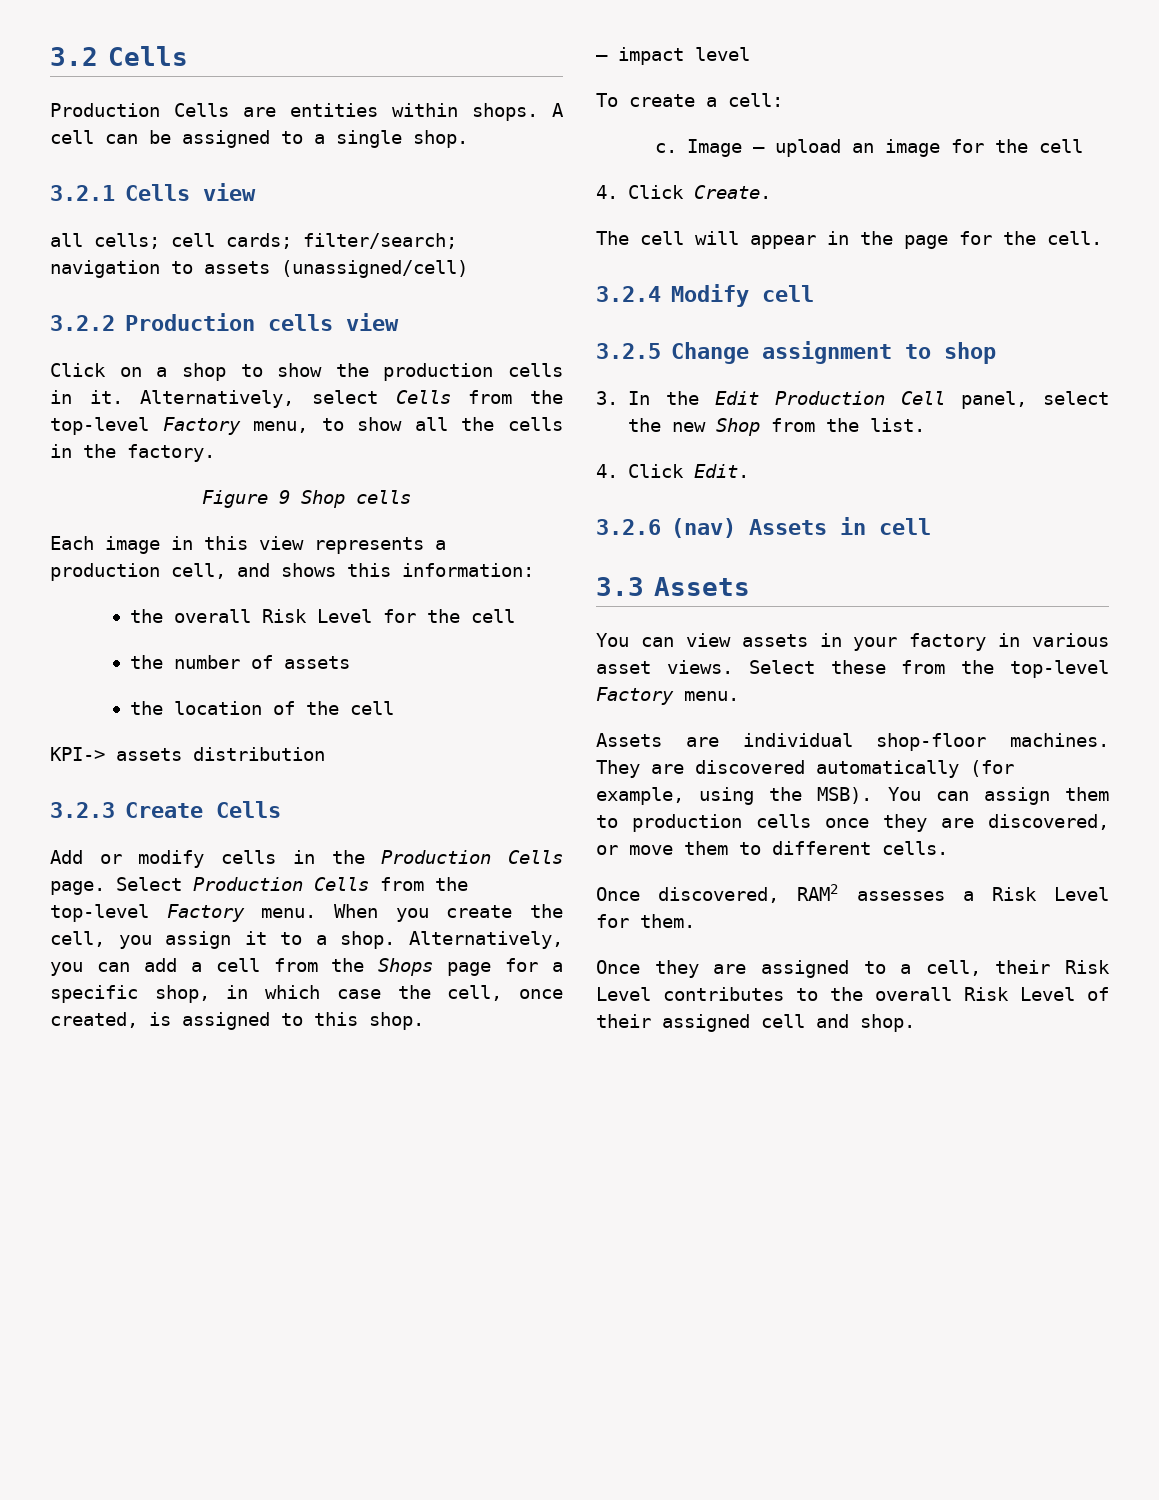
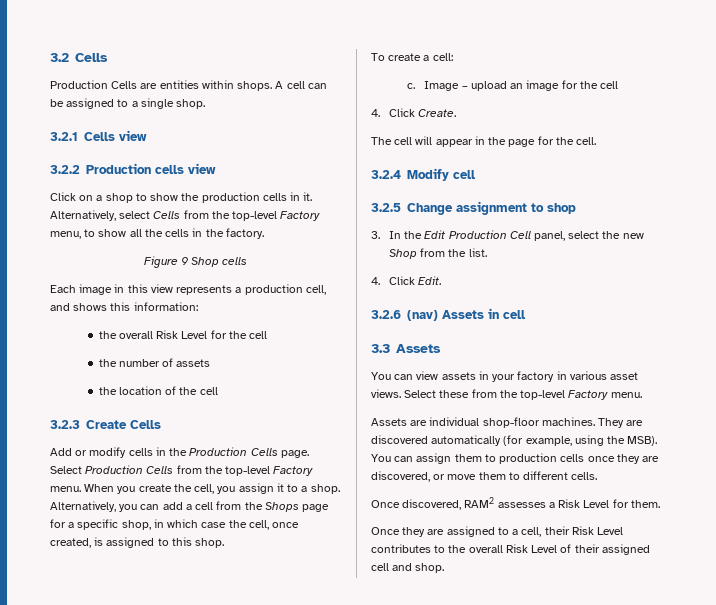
[50,233,457,249] [50,260,468,278] // all cells; cell cards; filter/search; navigation to assets (unassigned/cell) -> (147, 135) none
[50,747,325,761] // KPI-> assets distribution -> (218, 391) none
[596,47,750,65] // – impact level -> (225, 543) none

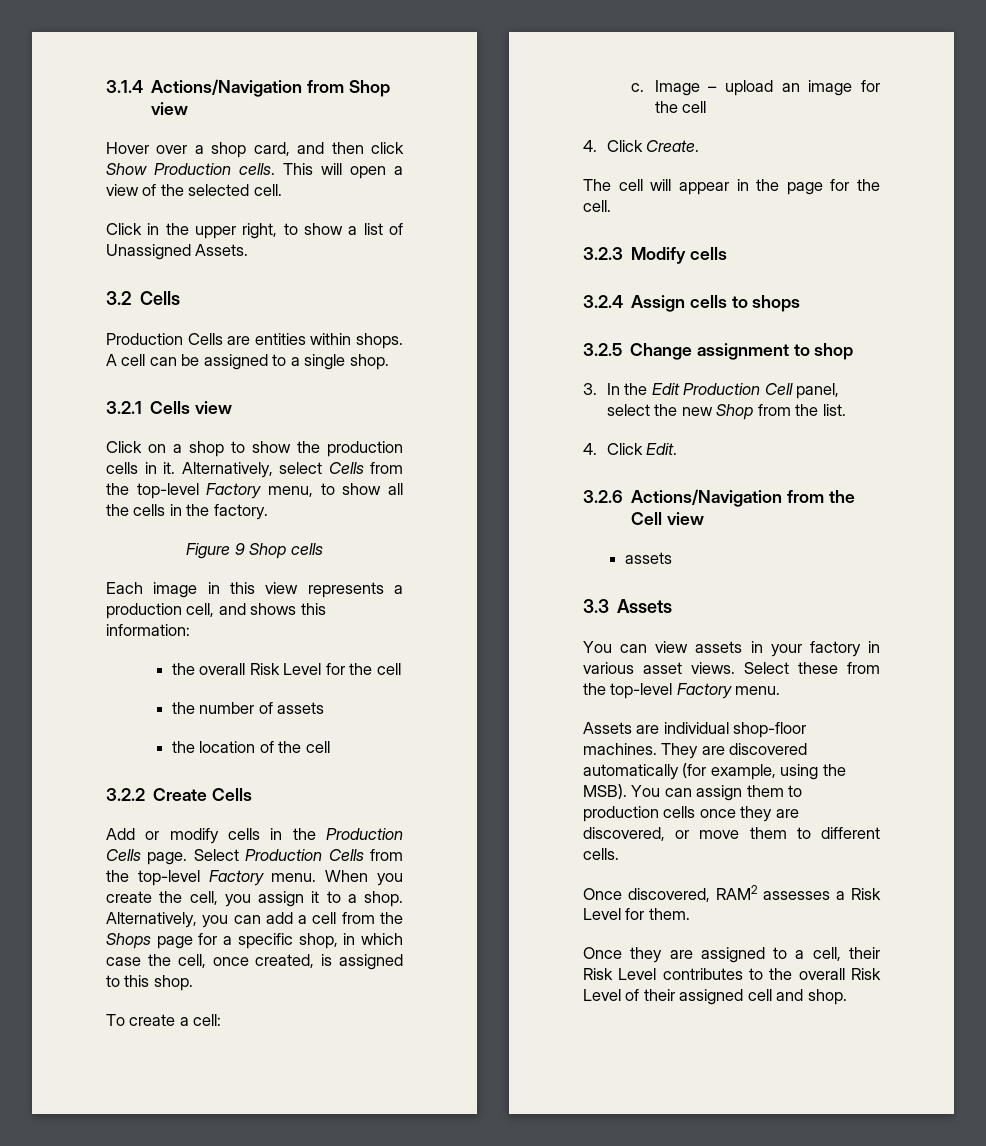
(50, 57) none -> [106,79,390,97] [151,102,189,115] [106,142,404,158] [106,163,403,179] [106,184,282,196] [106,223,403,239] [106,244,249,260] 3.1.4 Actions/Navigation from Shop view // Hover over a shop card, and then click Show Production cells. This will open a view of the selected cell. // Click in the upper right, to show a list of Unassigned Assets. //
[50,163,216,174] // 3.2.2 Production cells view -> (232, 407) none
[50,420,80,429] 3.2.3 -> [106,788,145,801] 3.2.2
[371,168,476,181] 3.2.4 Modify cell -> [583,247,727,264] [583,295,801,312] 3.2.3 Modify cells // 3.2.4 Assign cells to shops
[407,308,526,321] (nav) Assets in cell -> [631,489,855,507] [631,512,704,525] [625,552,673,564] Actions/Navigation from the Cell view // assets

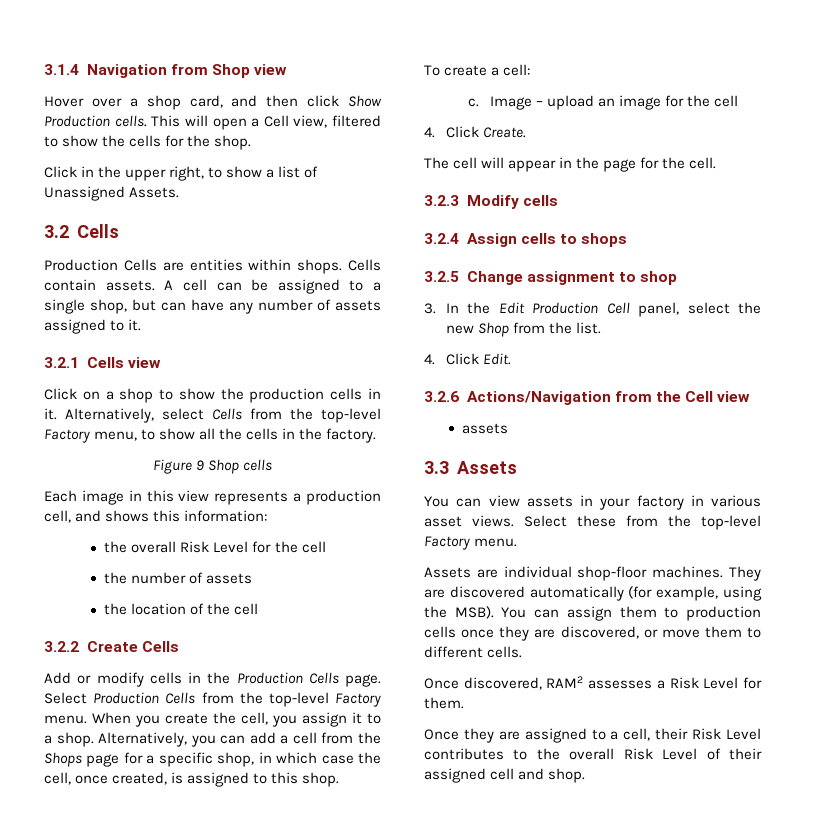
[151,79,303,97] Actions/Navigation -> [86,64,167,78] Navigation
[106,184,282,196] view of the selected cell. -> [263,115,381,128] [44,135,252,150] Cell view, filtered to show the cells for the shop.
(403, 341) none -> [348,259,381,271] [44,279,155,291] Cells contain assets.
[349,354,389,370] shop. -> [90,299,381,314] [44,319,142,334] shop, but can have any number of assets assigned to it.

